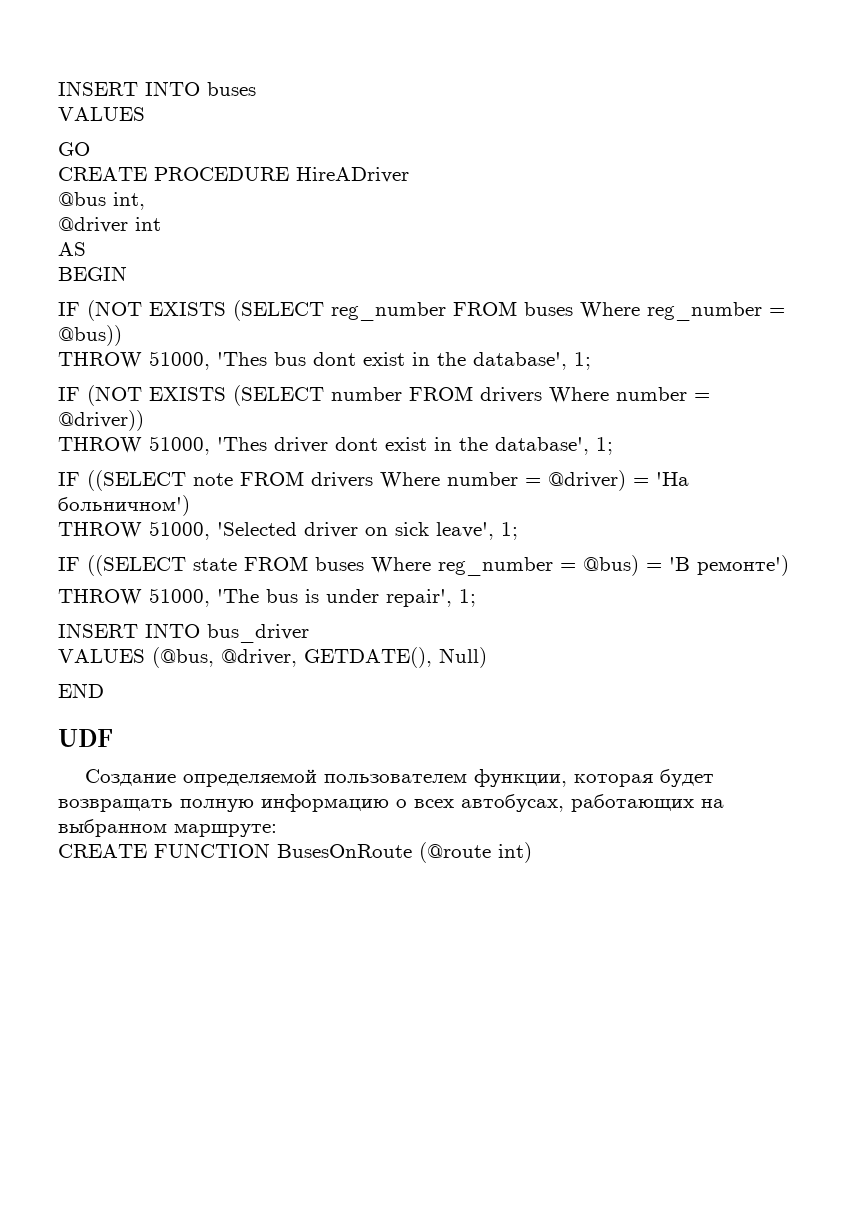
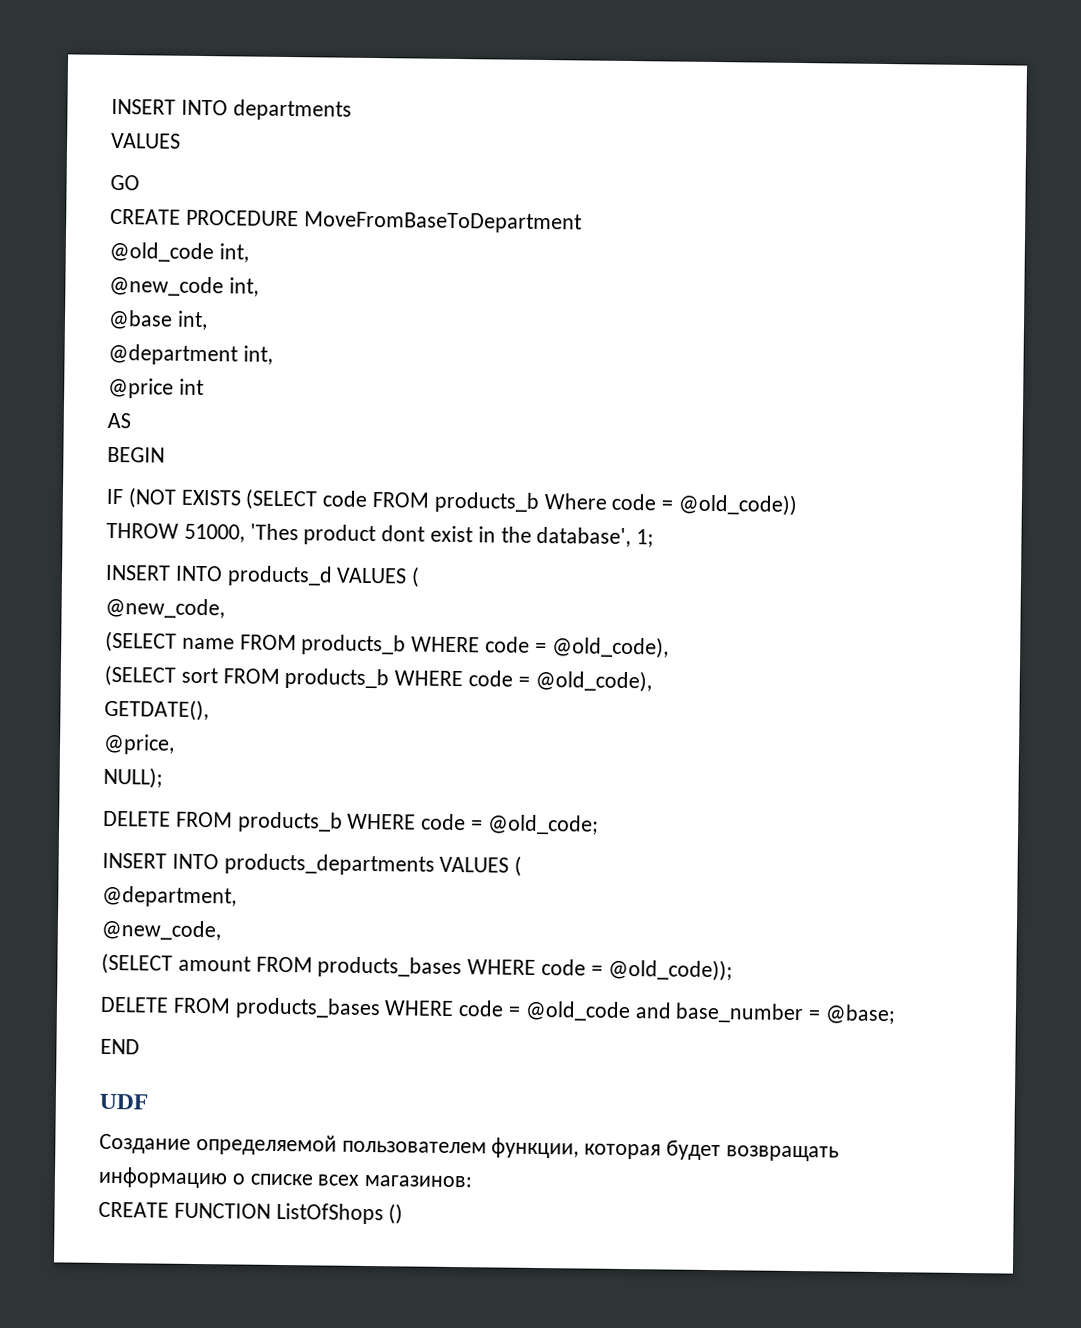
[58,81,256,96] INSERT INTO buses -> [111,98,352,121] INSERT INTO departments
[296,167,409,183] [58,192,145,210] [58,217,128,233] HireADriver // @bus int, // @driver -> [303,211,582,234] [109,241,249,263] [109,275,259,297] [108,309,208,331] [108,343,273,366] [108,377,174,399] MoveFromBaseToDepartment // @old_code int, // @new_code int, // @base int, // @department int, // @price
[331,301,785,321] [58,325,122,346] [58,351,591,370] [58,385,710,406] [58,410,144,431] [58,436,613,455] [58,470,689,491] [58,495,190,516] [58,521,518,540] [58,555,789,576] [58,588,476,607] [58,623,309,643] [58,647,487,668] reg_number FROM buses Where reg_number = @bus)) // THROW 51000, 'Thes bus dont exist in the database', 1; // IF (NOT EXISTS (SELECT number FROM drivers Where number = @driver)) // THROW 51000, 'Thes driver dont exist in the database', 1; // IF ((SELECT note FROM drivers Where number = @driver) = 'На больничном') // THROW 51000, 'Selected driver on sick leave', 1; // IF ((SELECT state FROM buses Where reg_number = @bus) = 'В ремонте') // THROW 51000, 'The bus is under repair', 1; // INSERT INTO bus_driver // VALUES (@bus, @driver, GETDATE(), Null) -> [322,490,798,516] [106,522,655,548] [105,564,421,588] [105,597,225,619] [105,630,669,659] [104,664,652,693] [104,698,209,722] [103,733,175,755] [103,766,163,789] [103,810,599,835] [102,852,523,877] [102,885,237,908] [101,919,221,941] [101,952,733,982] [100,996,897,1025] code FROM products_b Where code = @old_code)) // THROW 51000, 'Thes product dont exist in the database', 1; // INSERT INTO products_d VALUES ( // @new_code, // (SELECT name FROM products_b WHERE code = @old_code), // (SELECT sort FROM products_b WHERE code = @old_code), // GETDATE(), // @price, // NULL); // DELETE FROM products_b WHERE code = @old_code; // INSERT INTO products_departments VALUES ( // @department, // @new_code, // (SELECT amount FROM products_bases WHERE code = @old_code)); // DELETE FROM products_bases WHERE code = @old_code and base_number = @base;
[180,799,254,812] полную -> (839, 1153) none
[414,794,724,812] [58,819,277,837] всех автобусах, работающих на выбранном маршруте: -> [249,1173,474,1188] списке всех магазинов:
[277,842,532,863] BusesOnRoute (@route int) -> [275,1202,404,1225] ListOfShops ()

